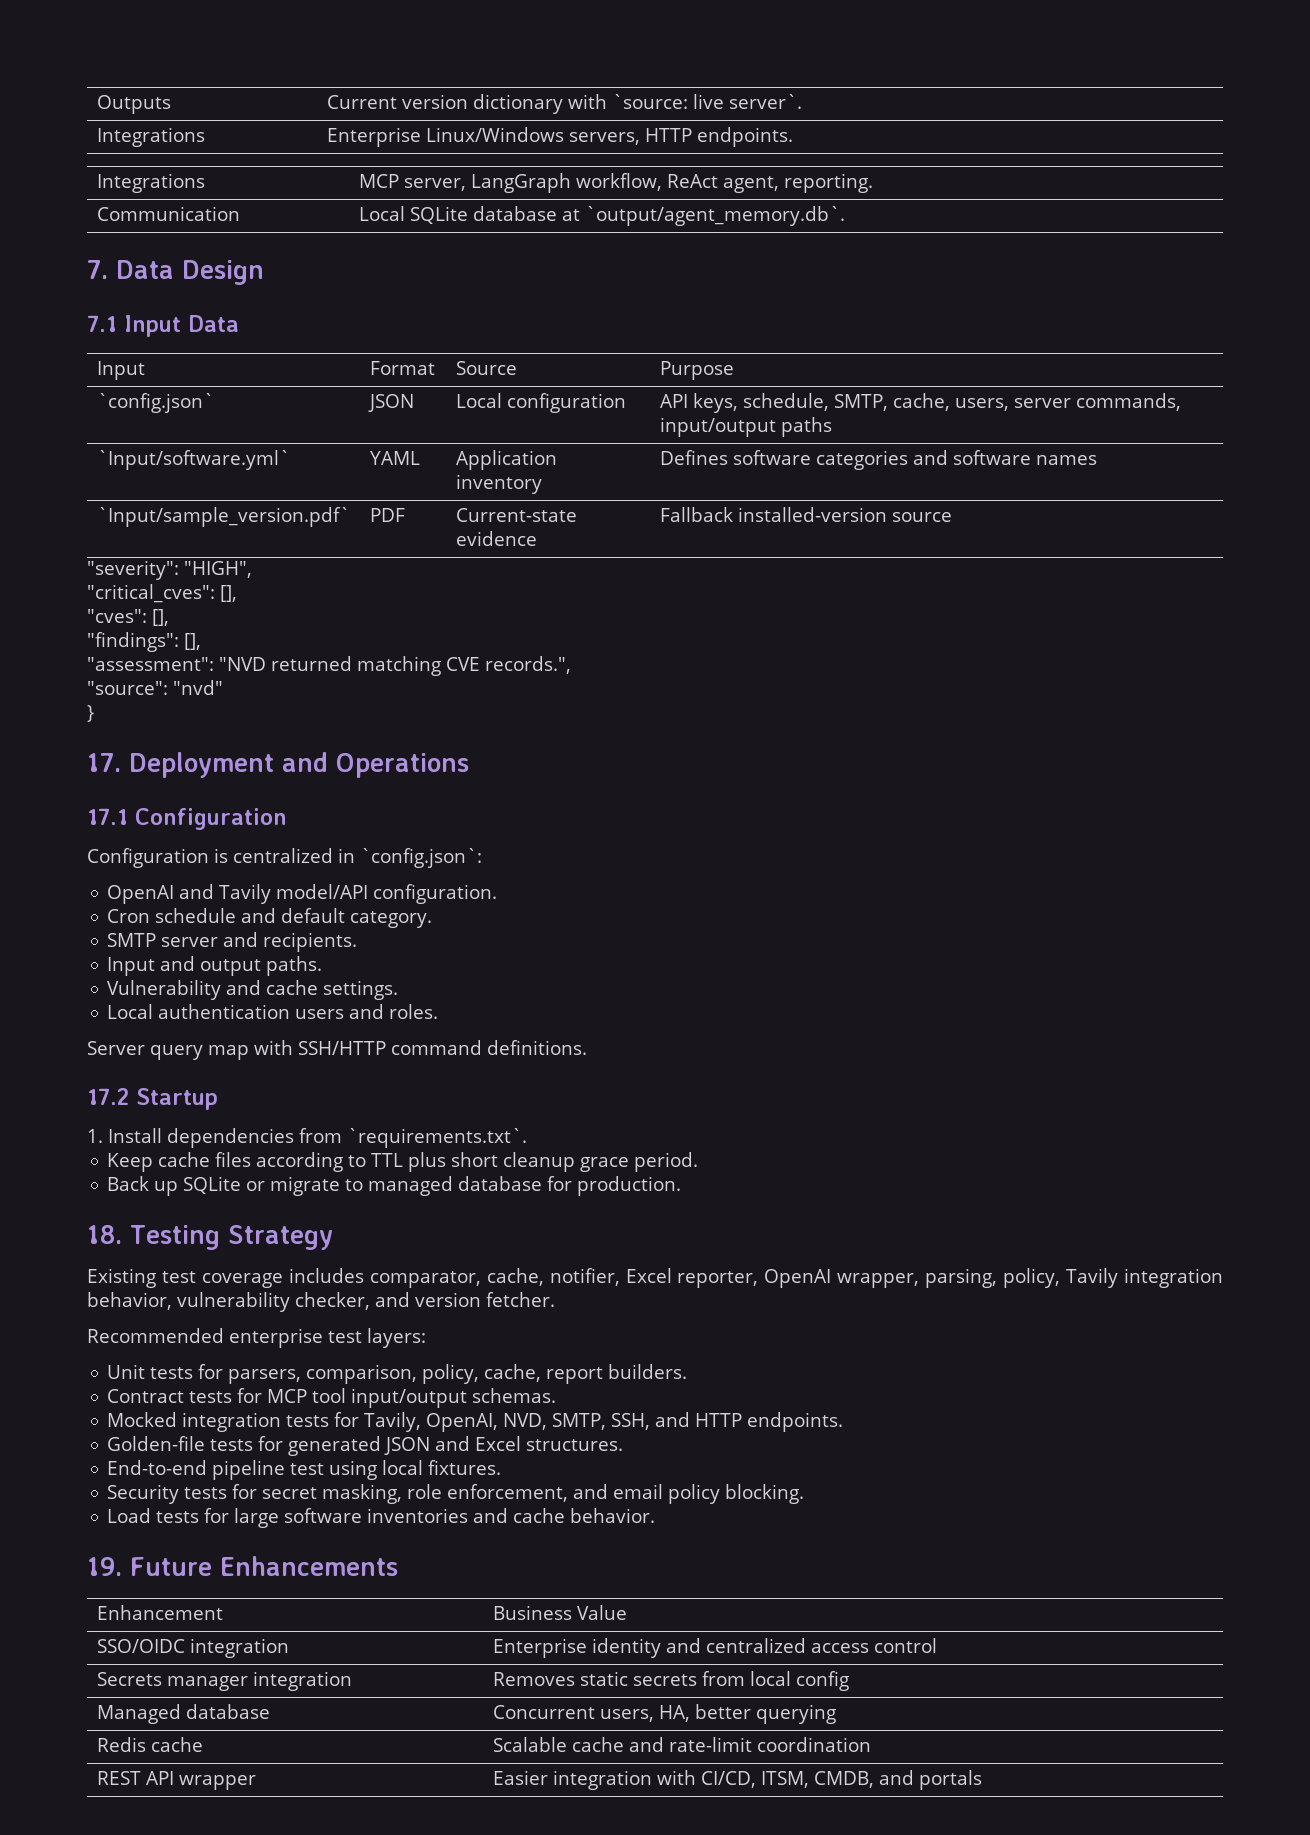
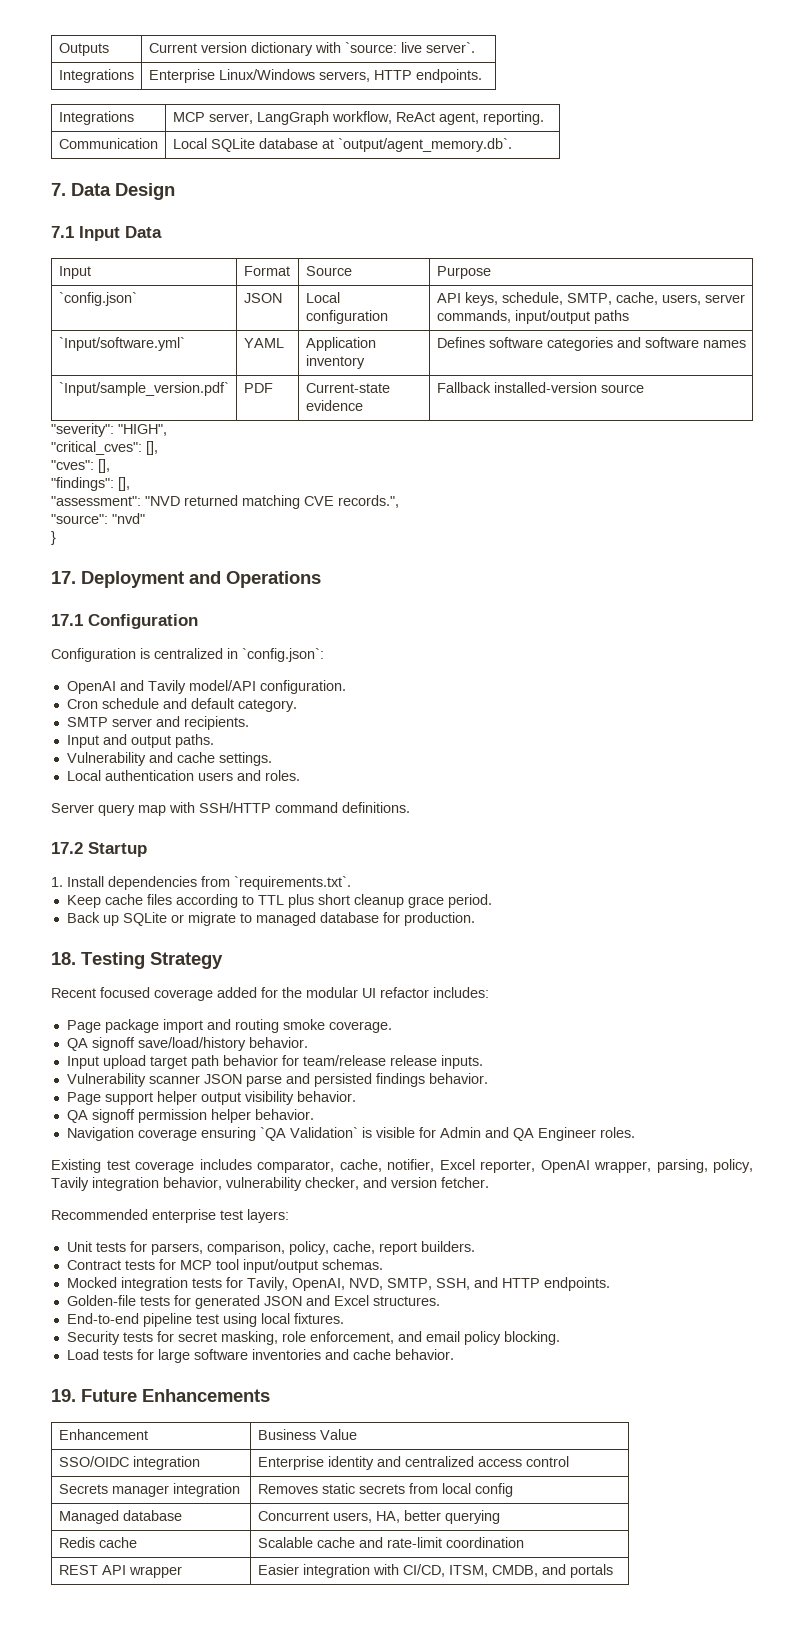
(333, 1237) none -> [51,987,489,1001] [66,1019,392,1033] [66,1037,308,1051] [66,1055,483,1069] [66,1073,488,1087] [66,1091,356,1105] [66,1109,314,1123] [66,1127,635,1141] // Recent focused coverage added for the modular UI refactor includes: // Page package import and routing smoke coverage. // QA signoff save/load/history behavior. // Input upload target path behavior for team/release release inputs. // Vulnerability scanner JSON parse and persisted findings behavior. // Page support helper output visibility behavior. // QA signoff permission helper behavior. // Navigation coverage ensuring `QA Validation` is visible for Admin and QA Engineer roles.

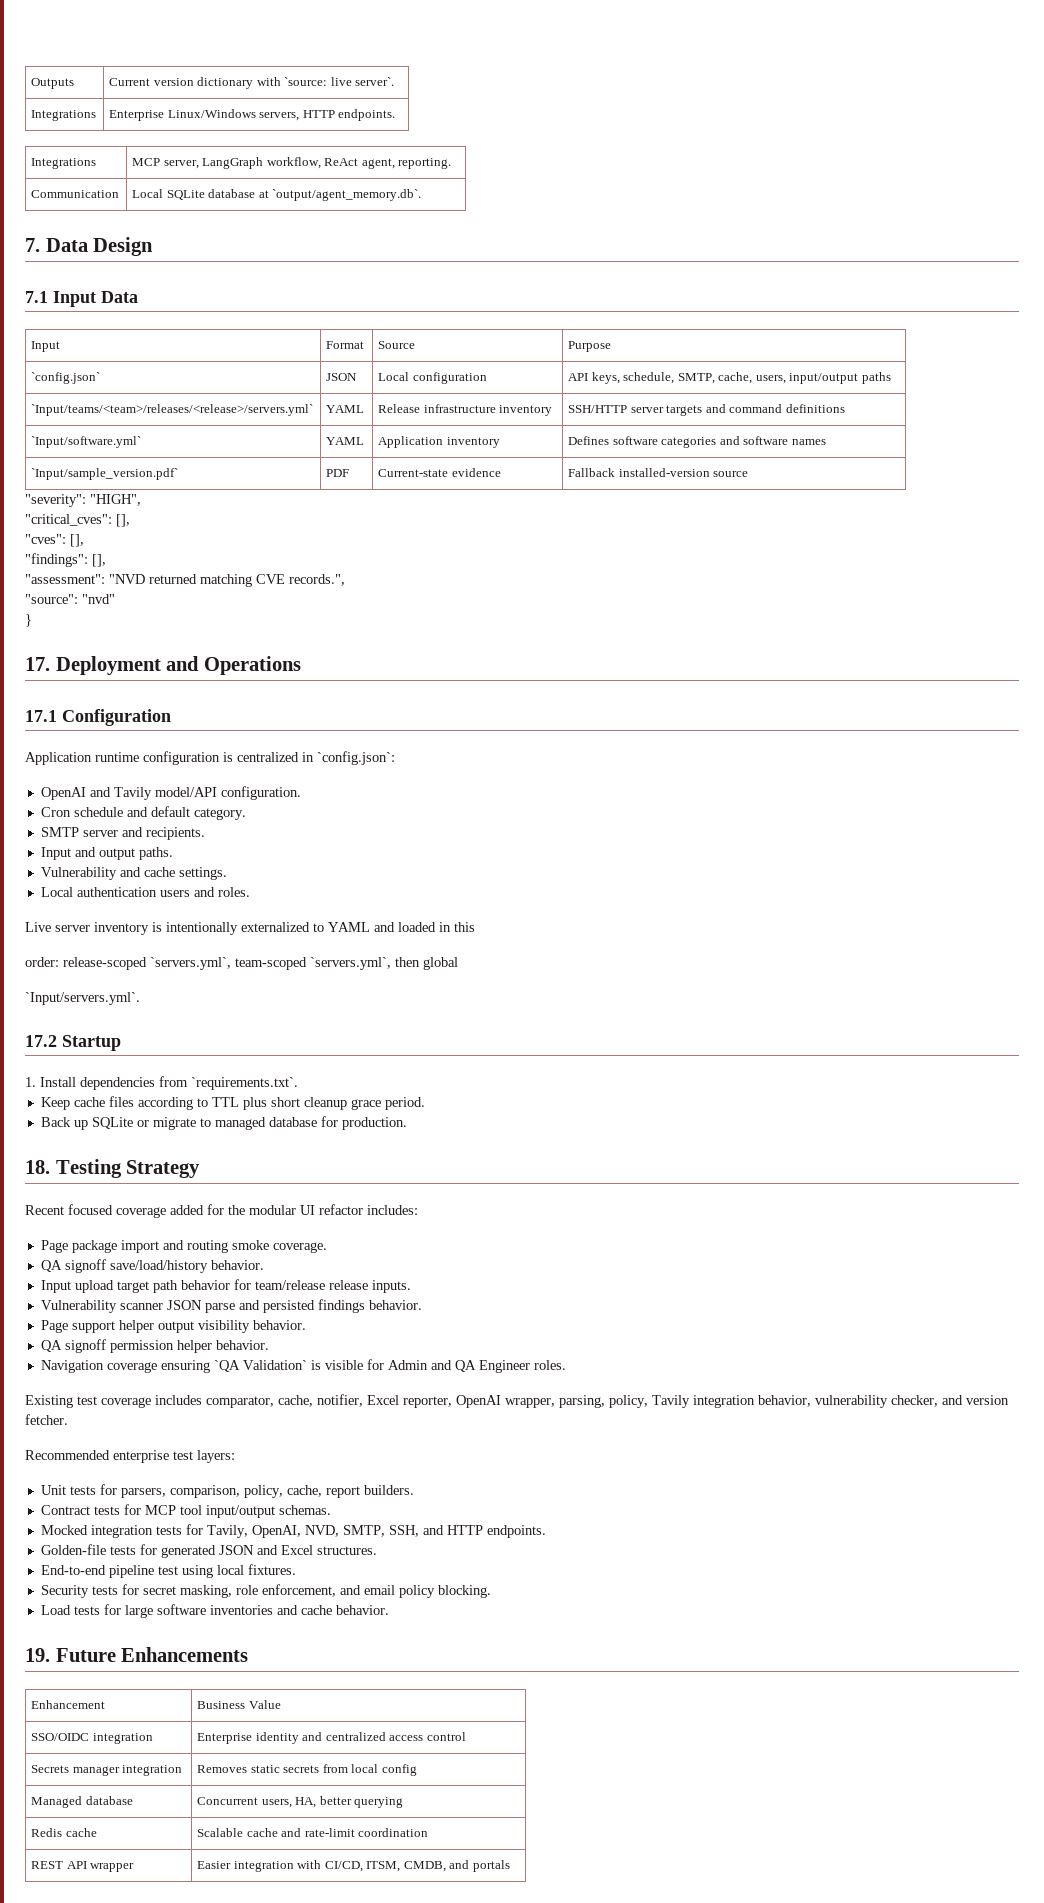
[704,294,745,303] [436,310,511,323] server commands, -> (786, 379) none
(629, 317) none -> [31,404,314,416] [326,405,365,413] [378,404,553,416] [568,404,845,416] // `Input/teams/<team>/releases/<release>/servers.yml` | YAML | Release infrastructure inventory | SSH/HTTP server targets and command definitions
[51,648,136,662] Configuration -> [25,751,220,765] Application runtime configuration
[51,802,410,816] Server query map with SSH/HTTP command definitions. -> [25,922,475,935] [25,957,458,970] [25,992,140,1005] Live server inventory is intentionally externalized to YAML and loaded in this // order: release-scoped `servers.yml`, team-scoped `servers.yml`, then global // `Input/servers.yml`.

